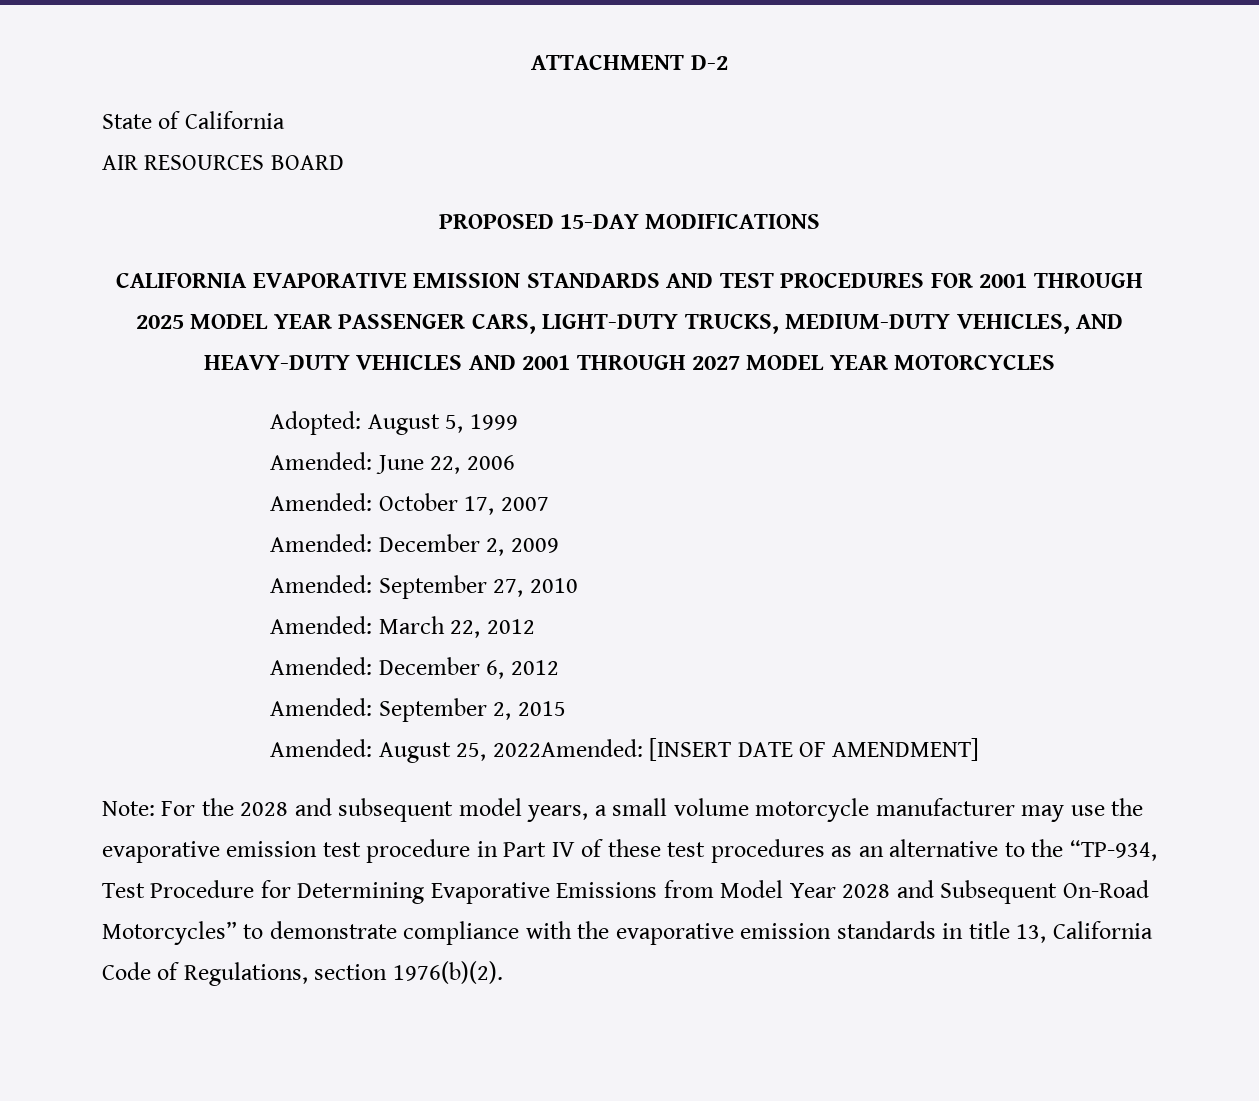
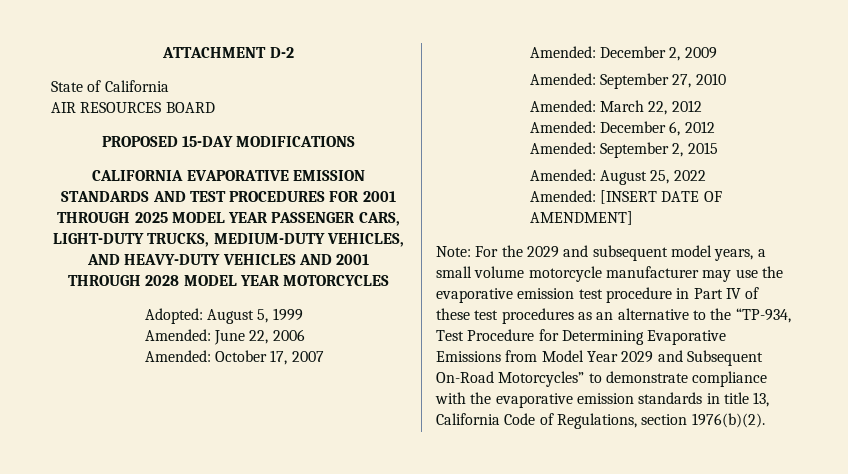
[691,356,740,370] 2027 -> [145,275,180,286] 2028
[492,739,643,757] 2022Amended: -> [673,170,706,181] [529,190,596,202] 2022 // Amended:
[240,802,289,816] 2028 -> [526,246,559,258] 2029
[842,884,891,898] 2028 -> [621,351,654,363] 2029

